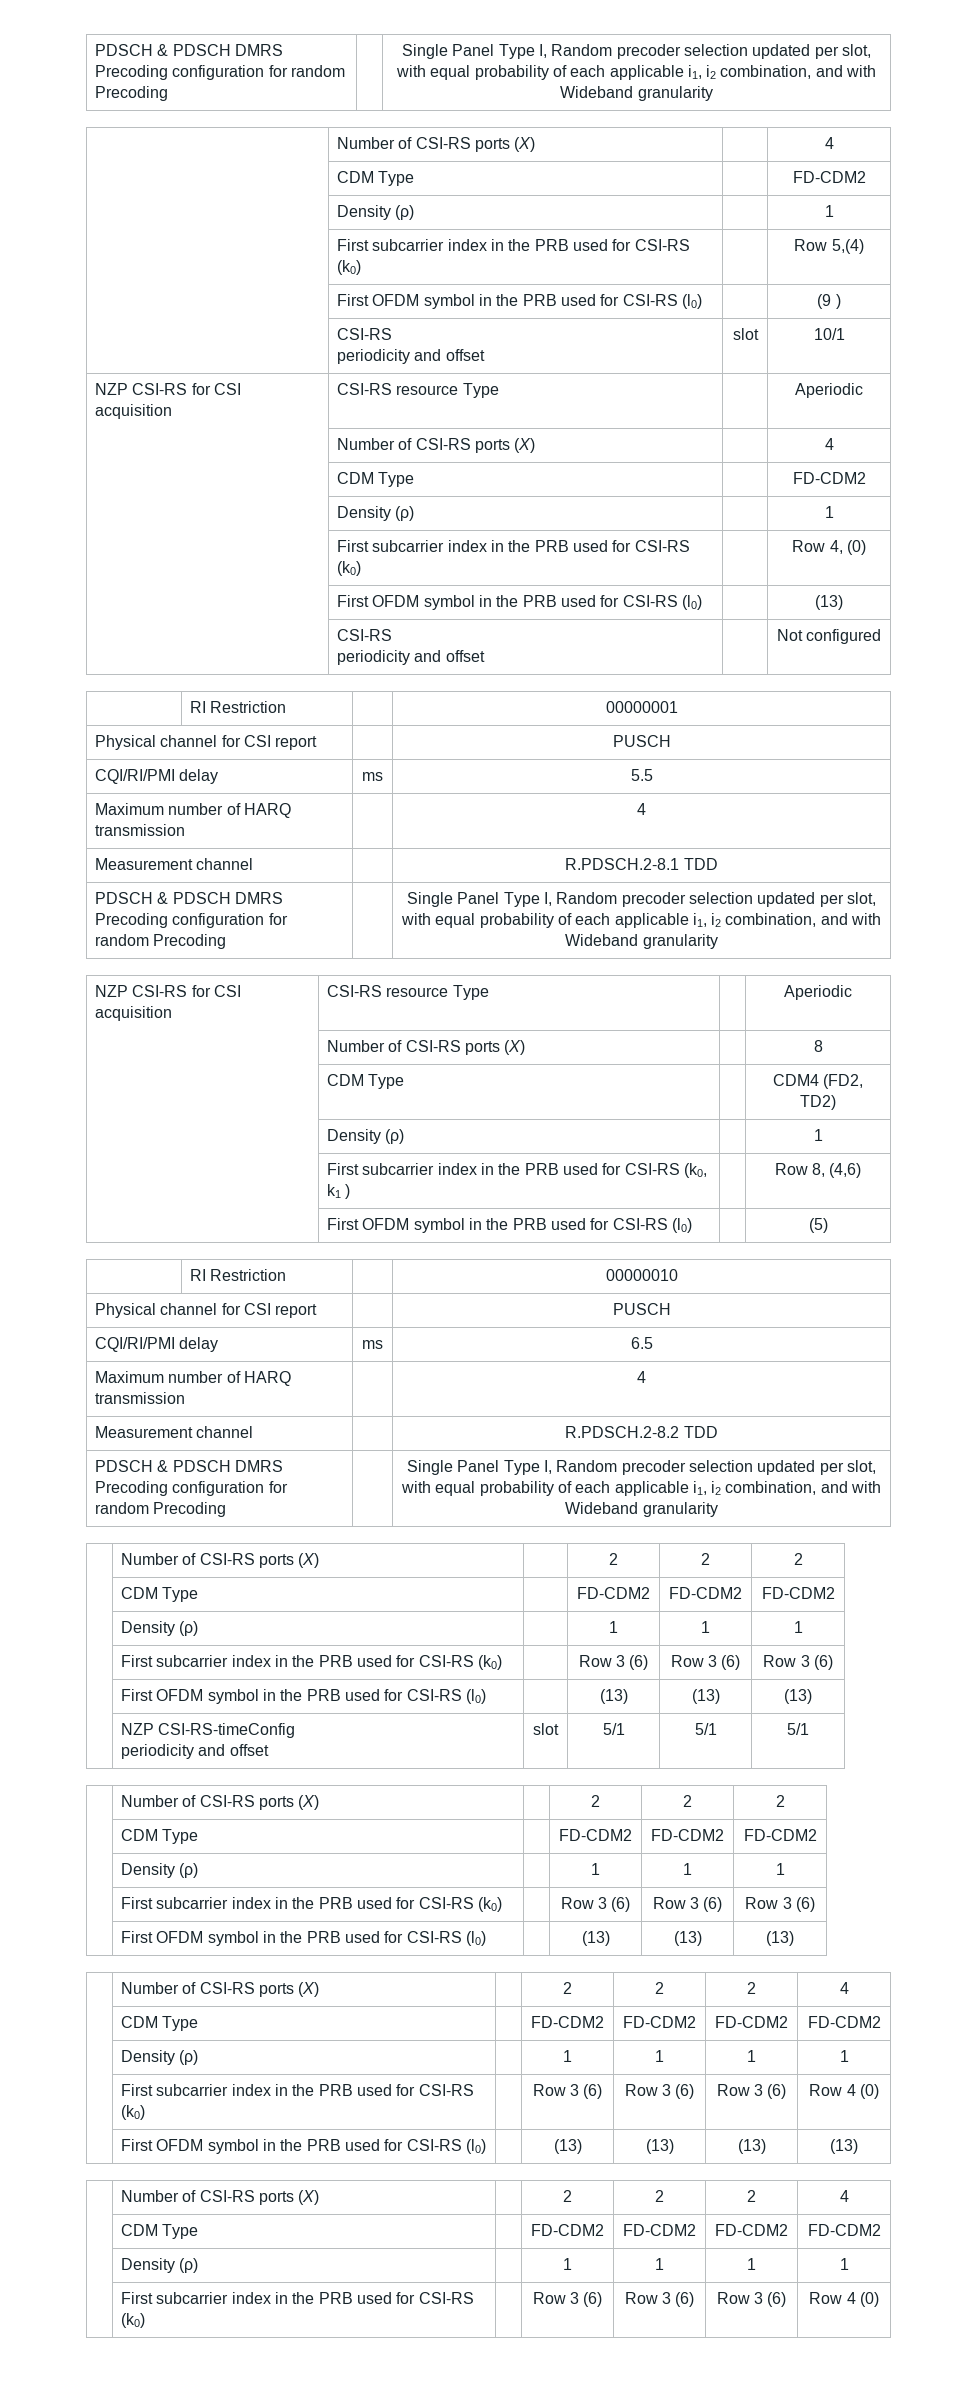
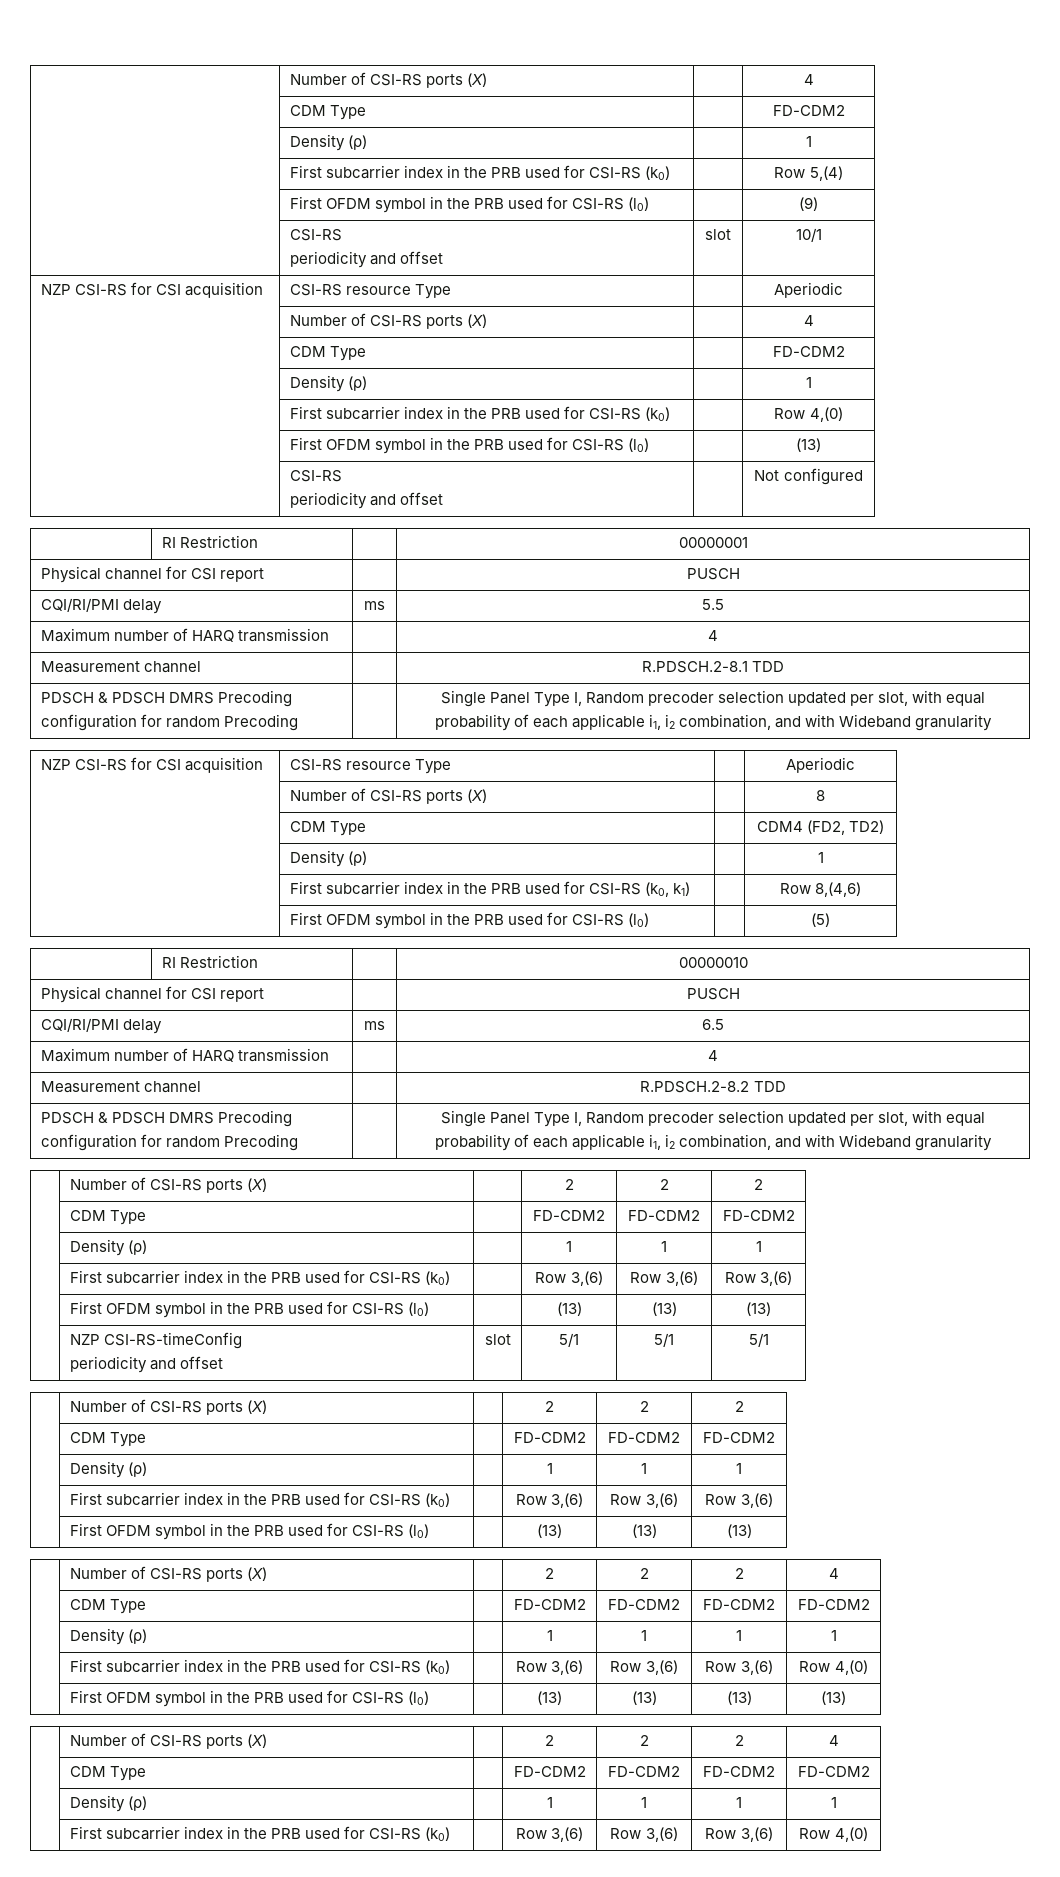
[95,44,284,56] [95,65,346,80] [95,86,169,101] [402,44,871,59] [395,65,877,80] [560,86,713,101] PDSCH & PDSCH DMRS Precoding configuration for random Precoding | | Single Panel Type I, Random precoder selection updated per slot, with equal probability of each applicable i1, i2 combination, and with Wideband granularity // -> (289, 79) none
[817,294,841,309] (9 ) -> [799,197,818,211] (9)
[829,540,866,555] 4, (0) -> [809,407,843,422] 4,(0)
[327,1184,351,1199] [774,1163,862,1178] k1 ) | | Row 8, (4,6) -> [673,882,691,896] [779,882,862,897] k1) | | Row 8,(4,6)
[616,1655,649,1670] [670,1655,741,1670] [763,1655,833,1670] 3 (6) | Row 3 (6) | Row 3 (6) -> [570,1271,603,1286] [630,1271,698,1286] [724,1271,793,1286] 3,(6) | Row 3,(6) | Row 3,(6)
[598,1897,631,1912] [652,1897,723,1912] [745,1897,815,1912] 3 (6) | Row 3 (6) | Row 3 (6) -> [551,1493,584,1508] [610,1493,678,1508] [705,1493,773,1508] 3,(6) | Row 3,(6) | Row 3,(6)
[570,2084,603,2099] [624,2084,695,2099] [716,2084,787,2099] [809,2084,879,2099] 3 (6) | Row 3 (6) | Row 3 (6) | Row 4 (0) -> [551,1660,584,1675] [610,1660,678,1675] [705,1660,773,1675] [799,1660,868,1675] 3,(6) | Row 3,(6) | Row 3,(6) | Row 4,(0)
[570,2292,603,2307] [624,2292,695,2307] [716,2292,787,2307] [809,2292,879,2307] 3 (6) | Row 3 (6) | Row 3 (6) | Row 4 (0) -> [551,1827,584,1842] [610,1827,678,1842] [705,1827,773,1842] [799,1827,868,1842] 3,(6) | Row 3,(6) | Row 3,(6) | Row 4,(0)

